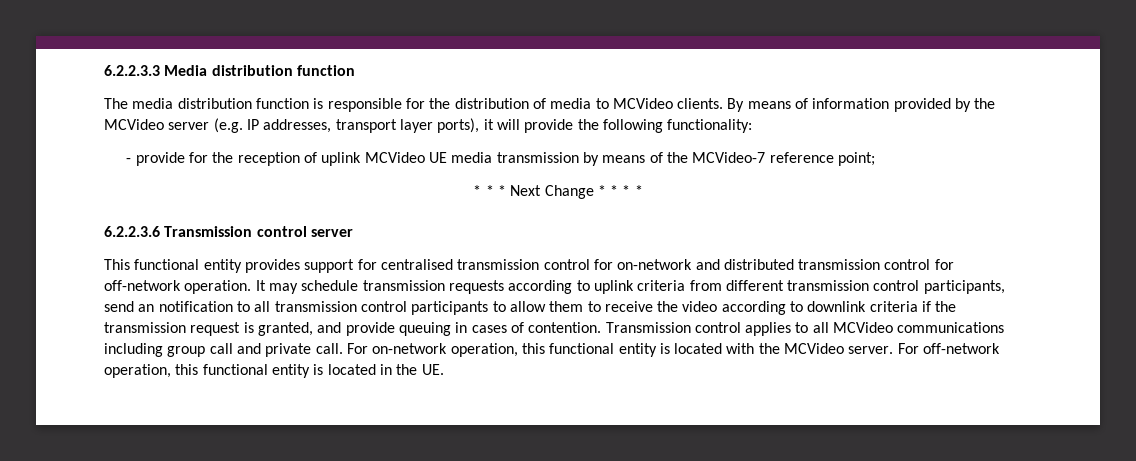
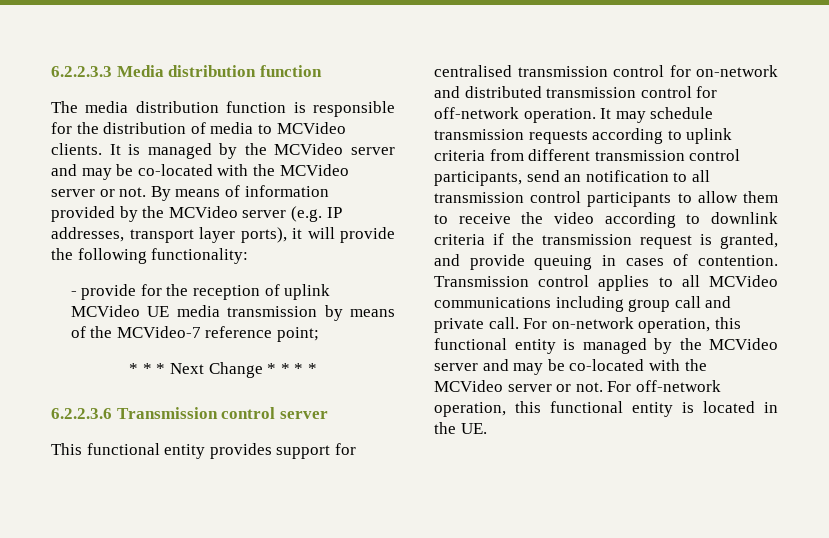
(724, 103) none -> [109,143,395,159] [51,164,349,180] [51,187,147,197] It is managed by the MCVideo server and may be co-located with the MCVideo server or not.
[674,343,894,354] located with the MCVideo server. -> [582,338,778,354] [434,359,707,375] [434,380,603,392] managed by the MCVideo server and may be co-located with the MCVideo server or not.

